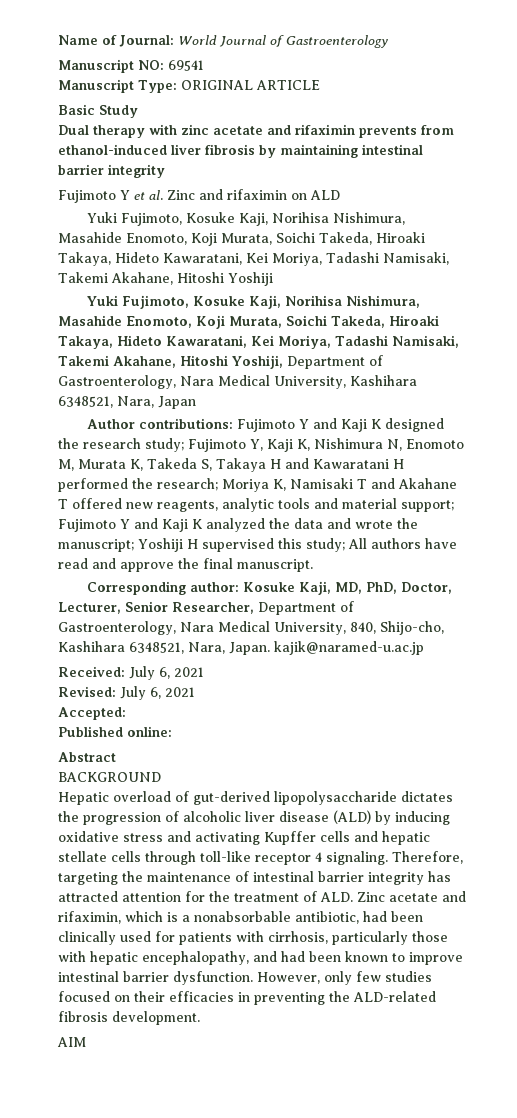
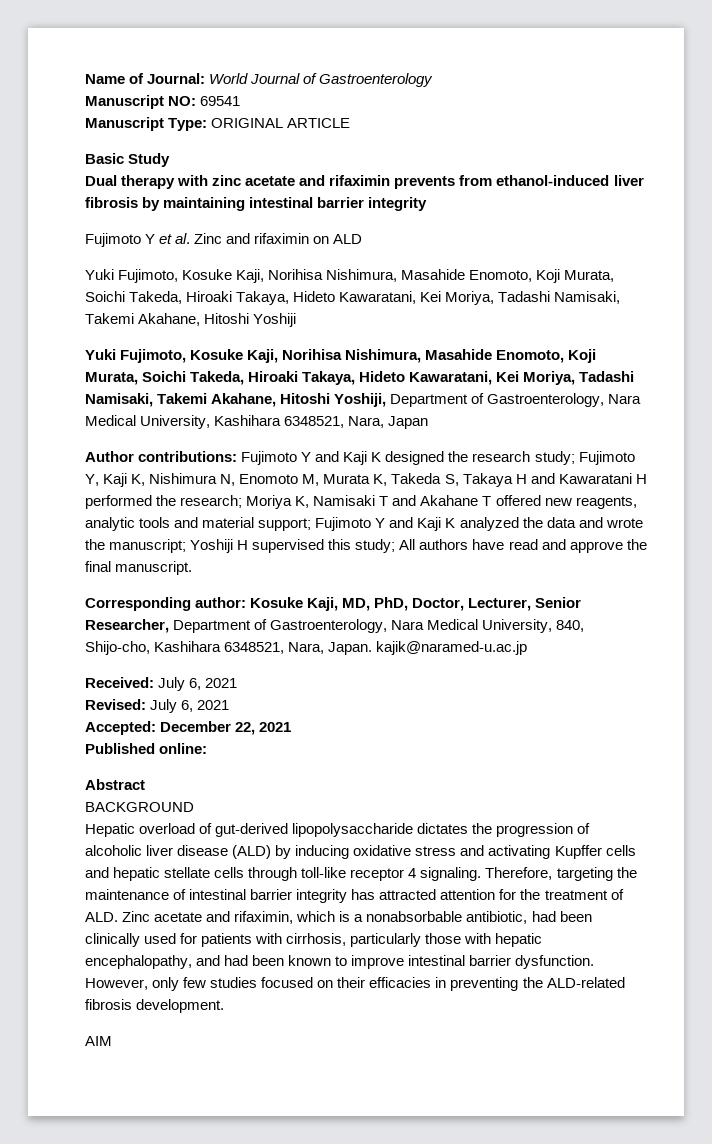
(126, 713) none -> [160,721,292,735] December 22, 2021

